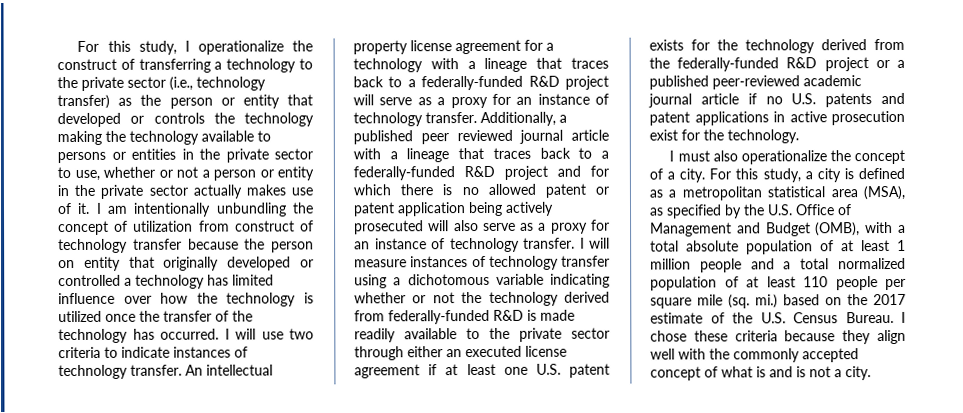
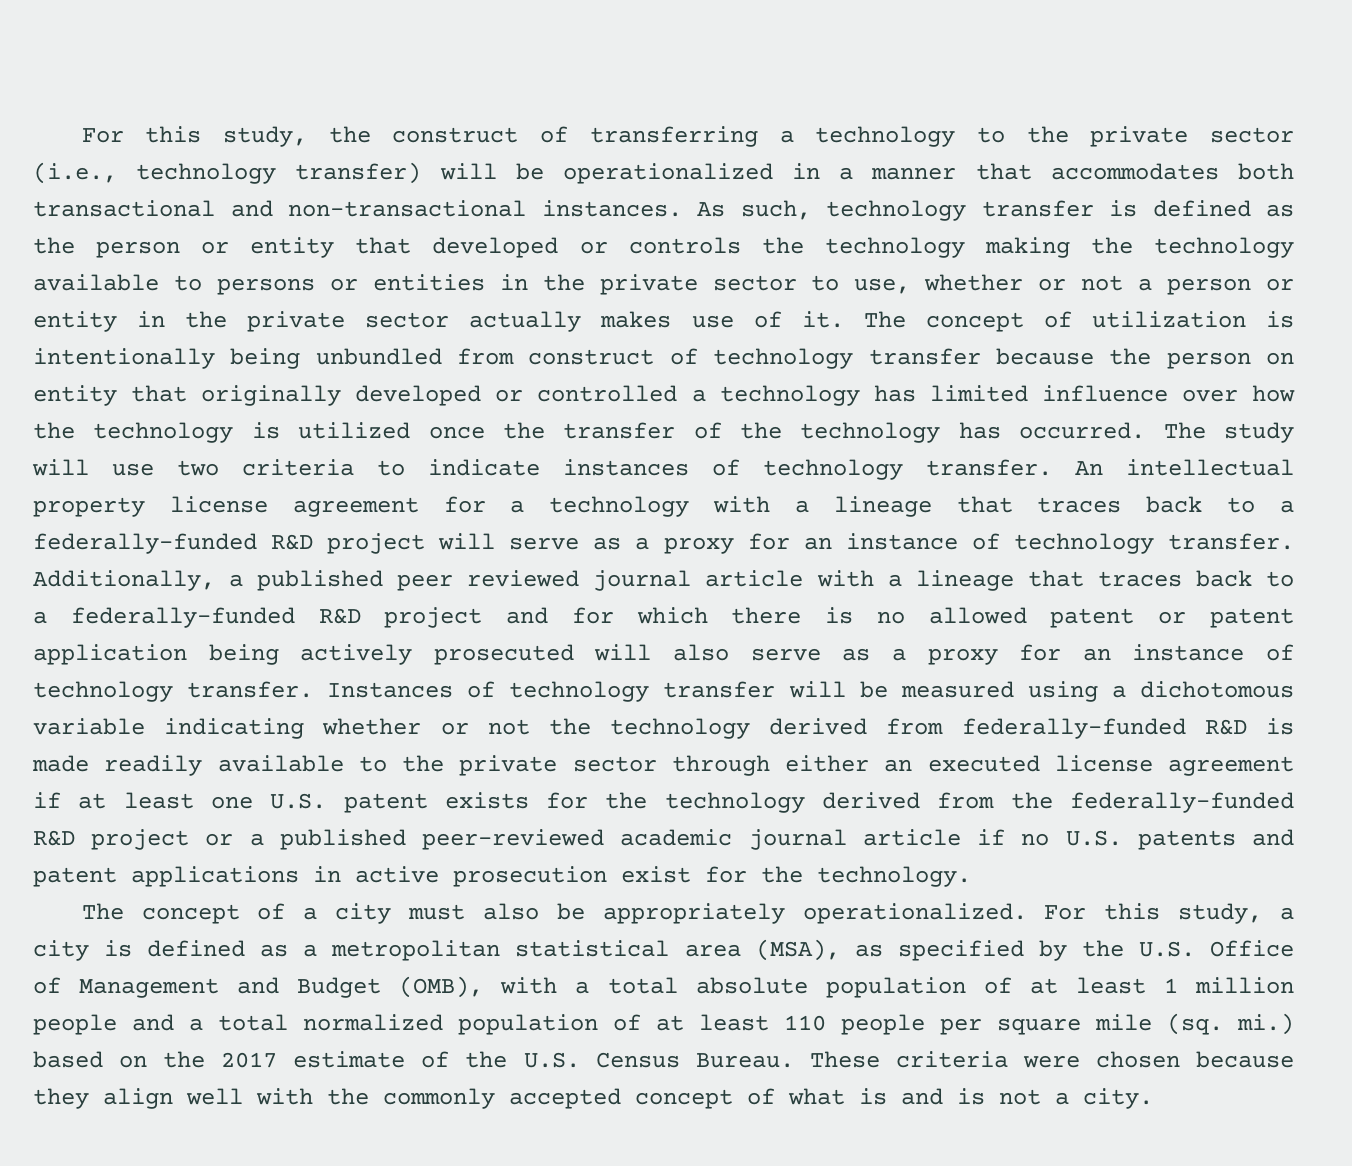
[77,40,284,55] For this study, I operationalize -> [81,126,308,147] For this study,
(110, 102) none -> [439,163,1294,184] [33,200,1251,221] will be operationalized in a manner that accommodates both transactional and non-transactional instances. As such, technology transfer is defined
[95,202,314,217] [58,220,194,236] I am intentionally unbundling the concept of utilization -> [863,311,1294,332] [33,348,442,369] The concept of utilization is intentionally being unbundled
[224,328,230,340] I -> [1163,422,1294,443] The study
[579,237,610,249] [354,255,610,270] I will measure instances of technology transfer -> [327,681,1014,702] Instances of technology transfer will be measured
[669,149,905,165] [649,168,706,183] I must also operationalize the concept of a city. -> [81,903,1027,924] The concept of a city must also be appropriately operationalized.
[901,311,906,323] [650,330,778,342] I chose these criteria -> [809,1051,1180,1068] These criteria were chosen

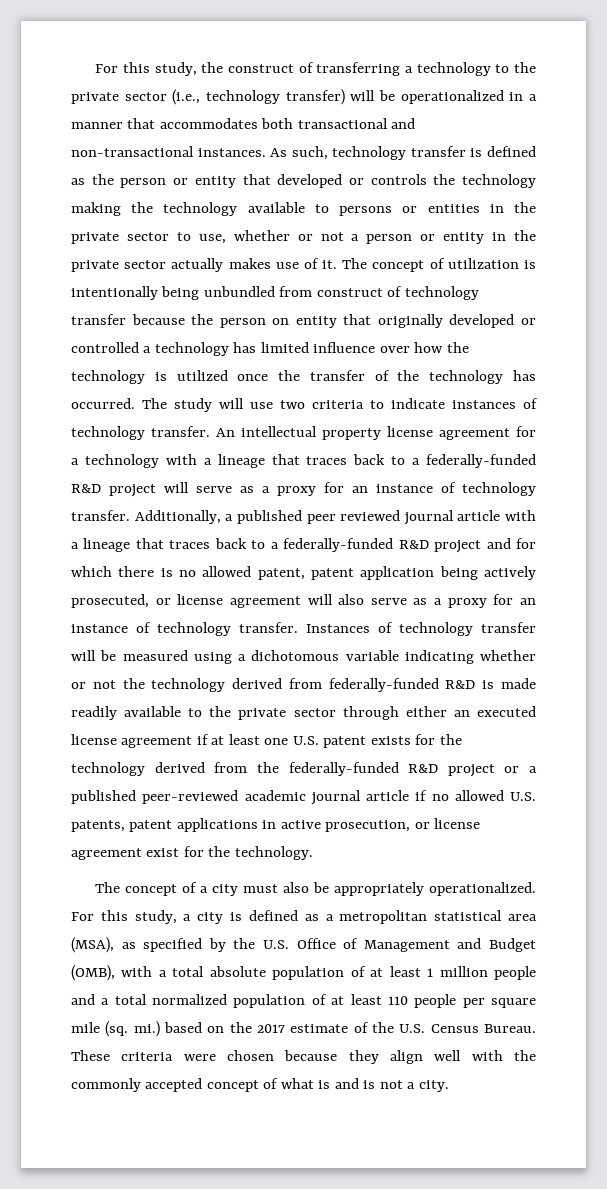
[1050,608,1187,628] patent or -> [257,568,305,580] patent,
[433,644,574,665] prosecuted -> [71,594,301,608] prosecuted, or license agreement
[1065,829,1295,850] U.S. patents and -> [454,790,536,801] [71,820,125,832] allowed U.S. patents,
[453,866,607,887] prosecution -> [325,818,481,832] [71,848,142,860] prosecution, or license agreement

